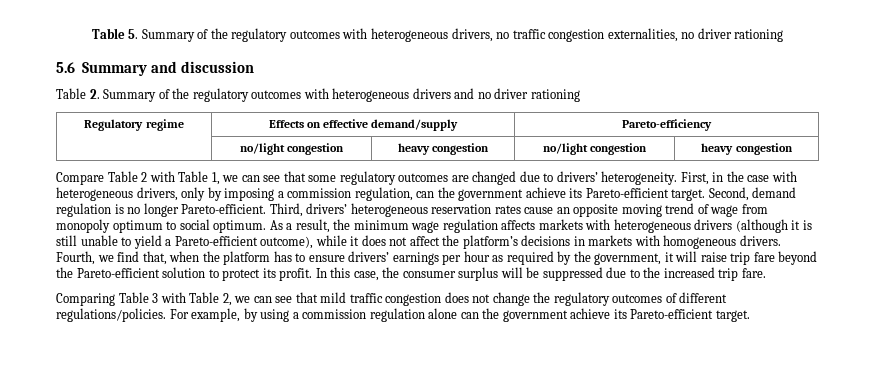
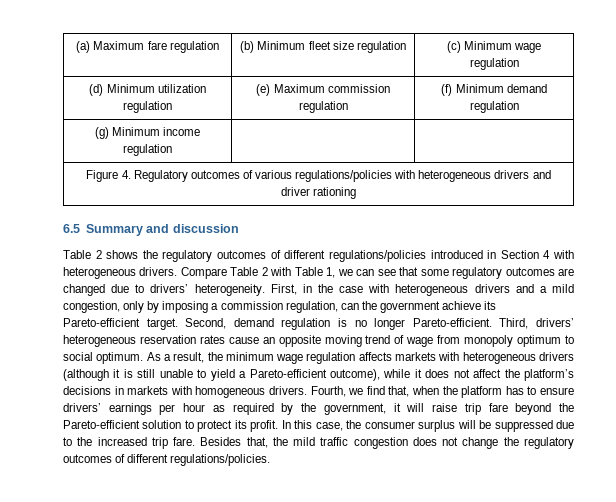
[91,28,784,42] [56,62,75,73] Table 5. Summary of the regulatory outcomes with heterogeneous drivers, no traffic congestion externalities, no driver rationing // 5.6 -> [76,41,219,53] [240,41,406,53] [446,41,542,53] [469,58,519,70] [89,84,206,96] [123,101,172,113] [256,84,390,96] [298,101,348,113] [441,84,547,96] [469,101,519,113] [94,127,201,139] [123,144,172,156] [86,170,551,182] [280,187,357,199] [63,224,80,233] (a) Maximum fare regulation | (b) Minimum fleet size regulation | (c) Minimum wage regulation // (d) Minimum utilization regulation | (e) Maximum commission regulation | (f) Minimum demand regulation // (g) Minimum income regulation | | // Figure 4. Regulatory outcomes of various regulations/policies with heterogeneous drivers and driver rationing // 6.5
[89,88,580,102] [84,119,184,131] [268,119,459,131] [622,119,712,131] [239,143,345,155] [397,143,490,155] [542,143,648,155] [701,143,793,155] 2. Summary of the regulatory outcomes with heterogeneous drivers and no driver rationing // Regulatory regime | Effects on effective demand/supply | Pareto-efficiency // | no/light congestion | heavy congestion | no/light congestion | heavy congestion // -> [95,250,575,262] [63,267,178,279] 2 shows the regulatory outcomes of different regulations/policies introduced in Section 4 with heterogeneous drivers.
[136,187,178,201] drivers, -> [474,284,575,293] [63,301,120,313] drivers and a mild congestion,
[56,292,318,306] // Comparing Table 3 with Table 2, we can see that -> [200,437,288,448] Besides that, the
[169,308,750,322] For example, by using a commission regulation alone can the government achieve its Pareto-efficient target. -> (271, 460) none

